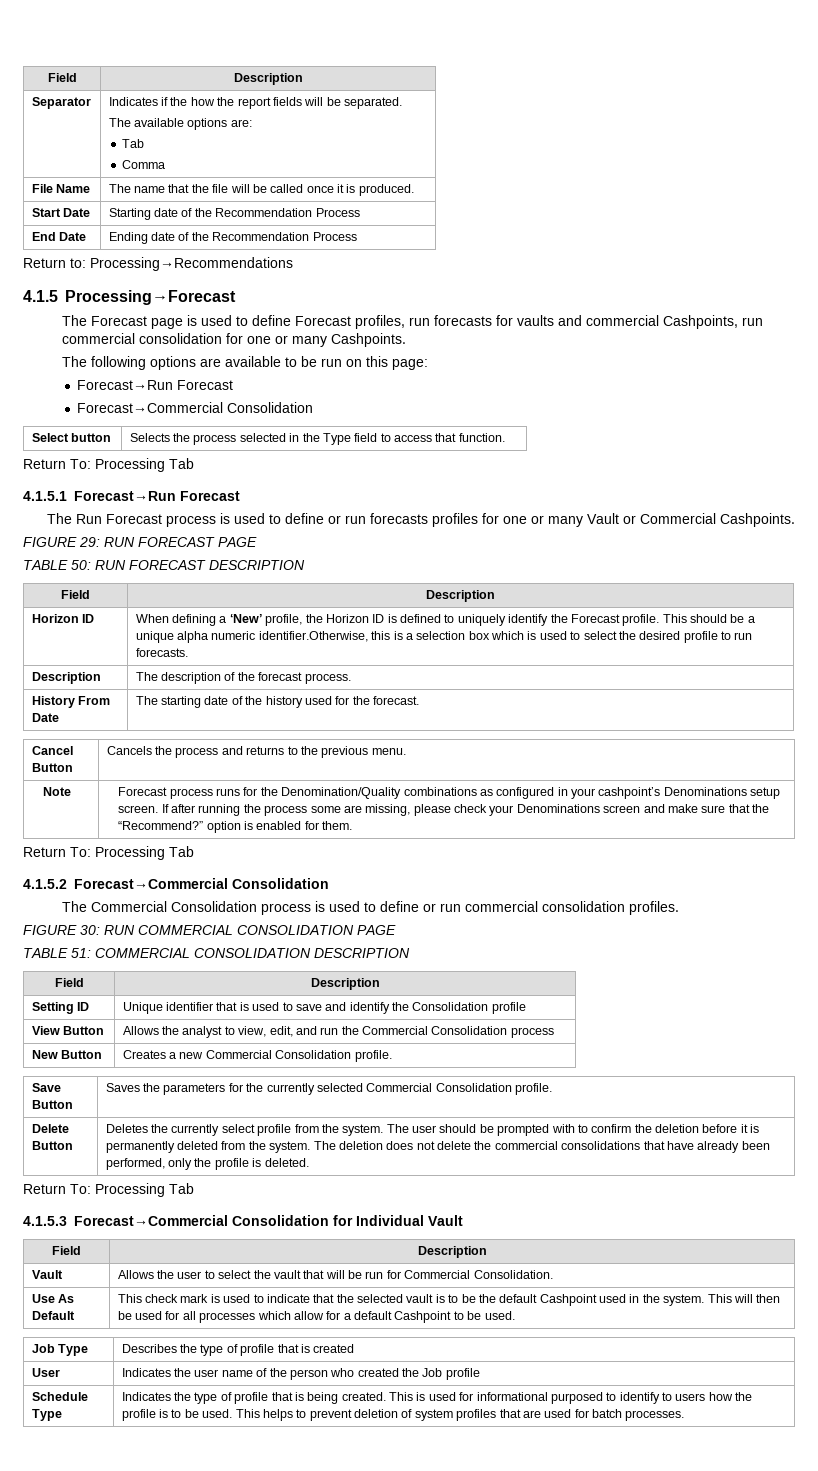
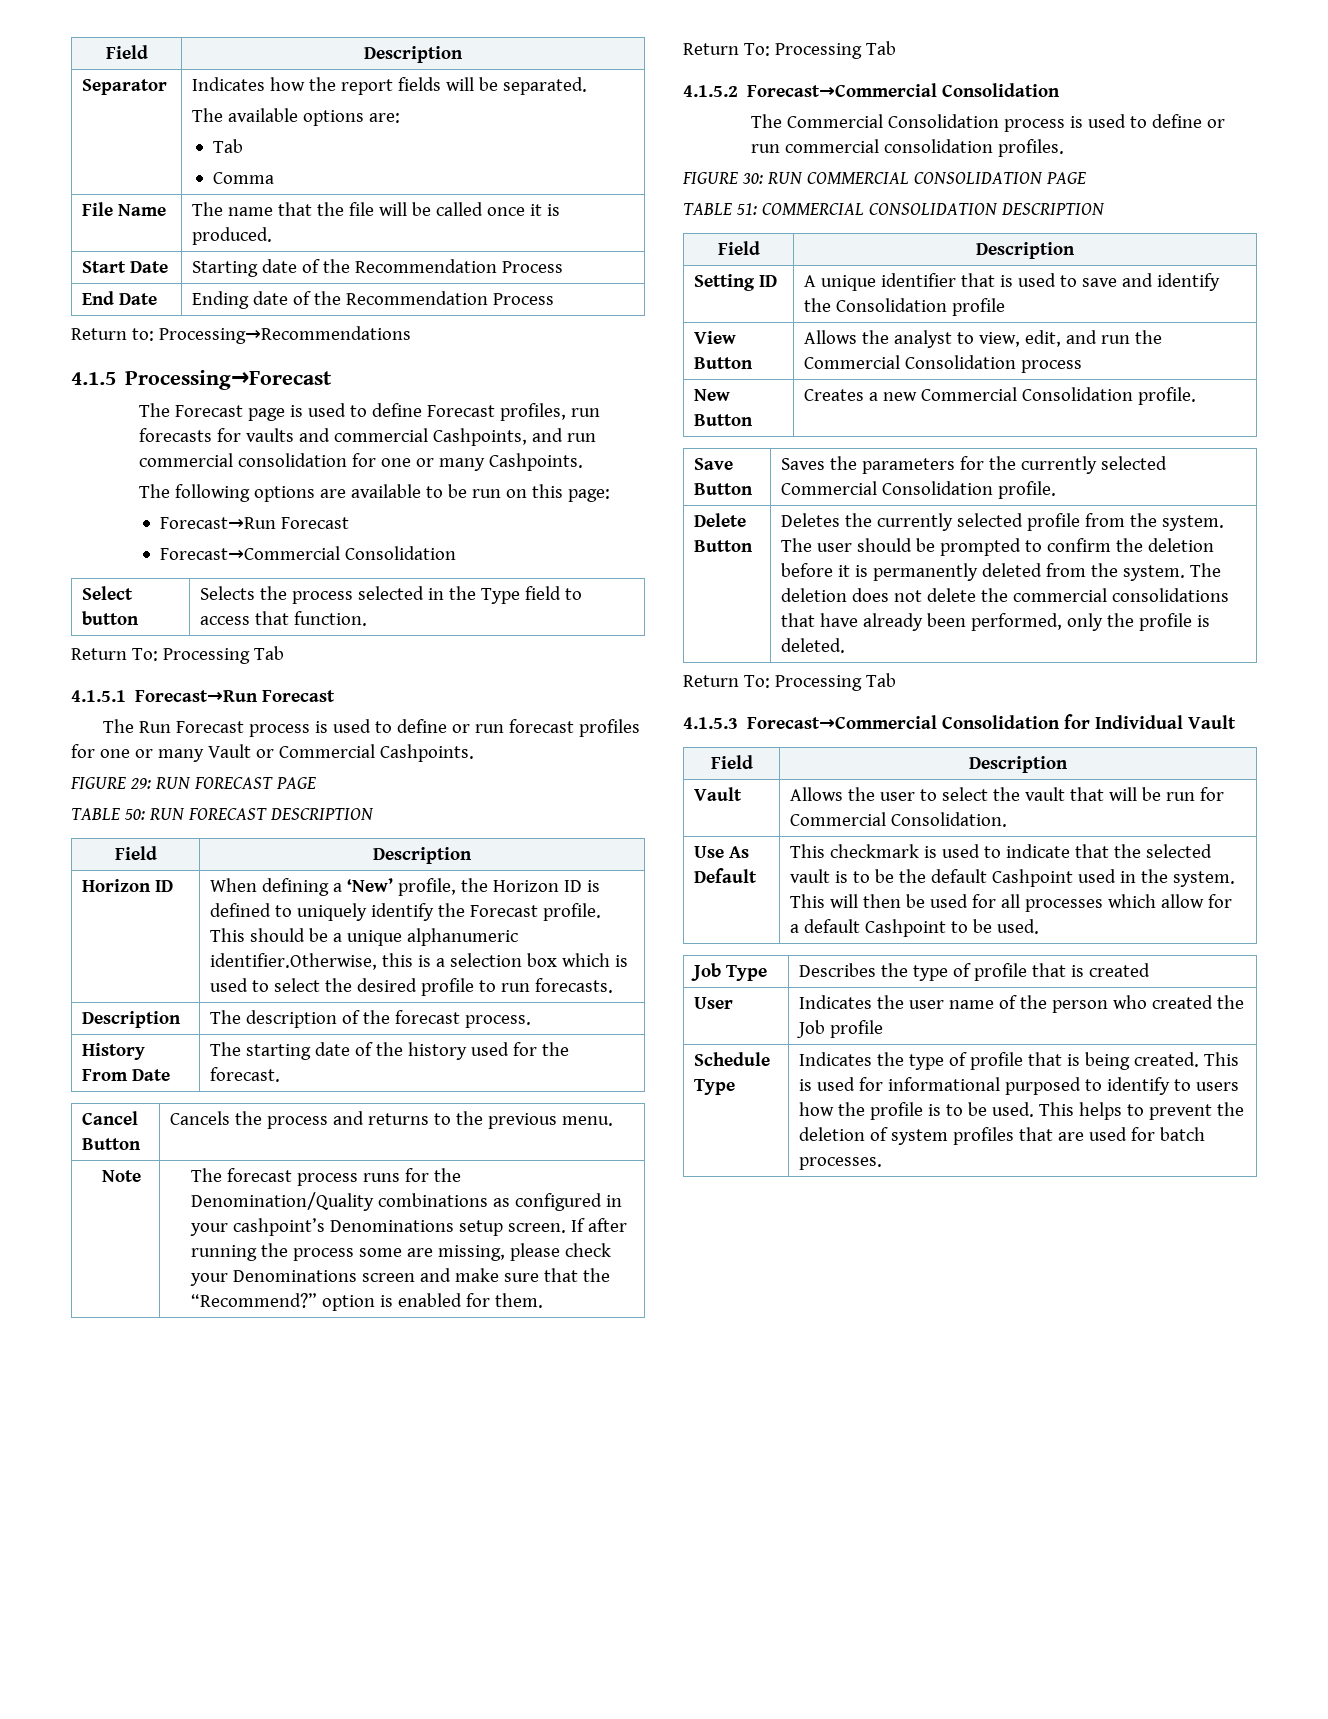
[161,97,188,106] if the -> (266, 84) none
(738, 322) none -> [532,428,564,442] and
[369,513,428,524] forecasts -> [508,719,574,733] forecast
[177,631,256,643] alpha numeric -> [407,928,519,946] alphanumeric
[118,787,168,796] Forecast -> [190,1168,292,1182] The forecast
[122,1002,163,1014] Unique -> [804,275,877,291] A unique
[221,1124,255,1133] select -> [957,513,1024,527] selected
[551,1124,575,1133] with -> (1022, 547) none
[145,1294,209,1303] check mark -> [830,844,920,858] checkmark
(352, 1415) none -> [1217,1102,1245,1116] the

